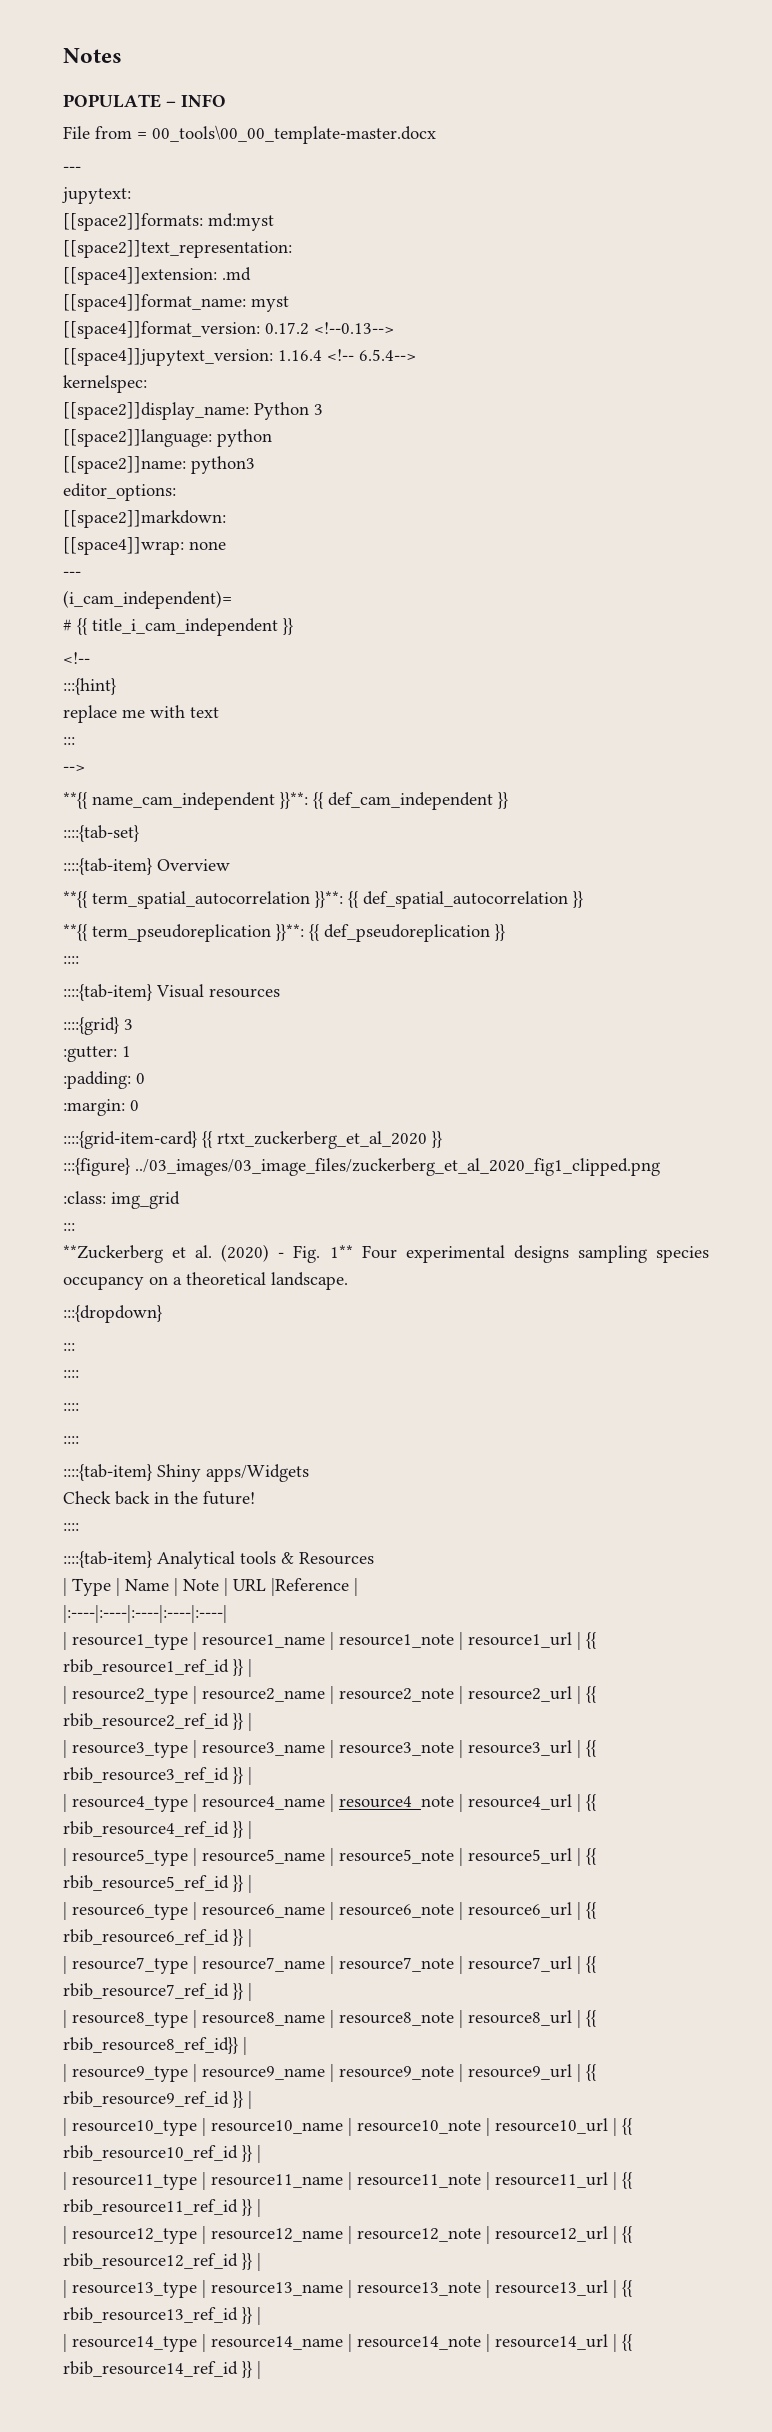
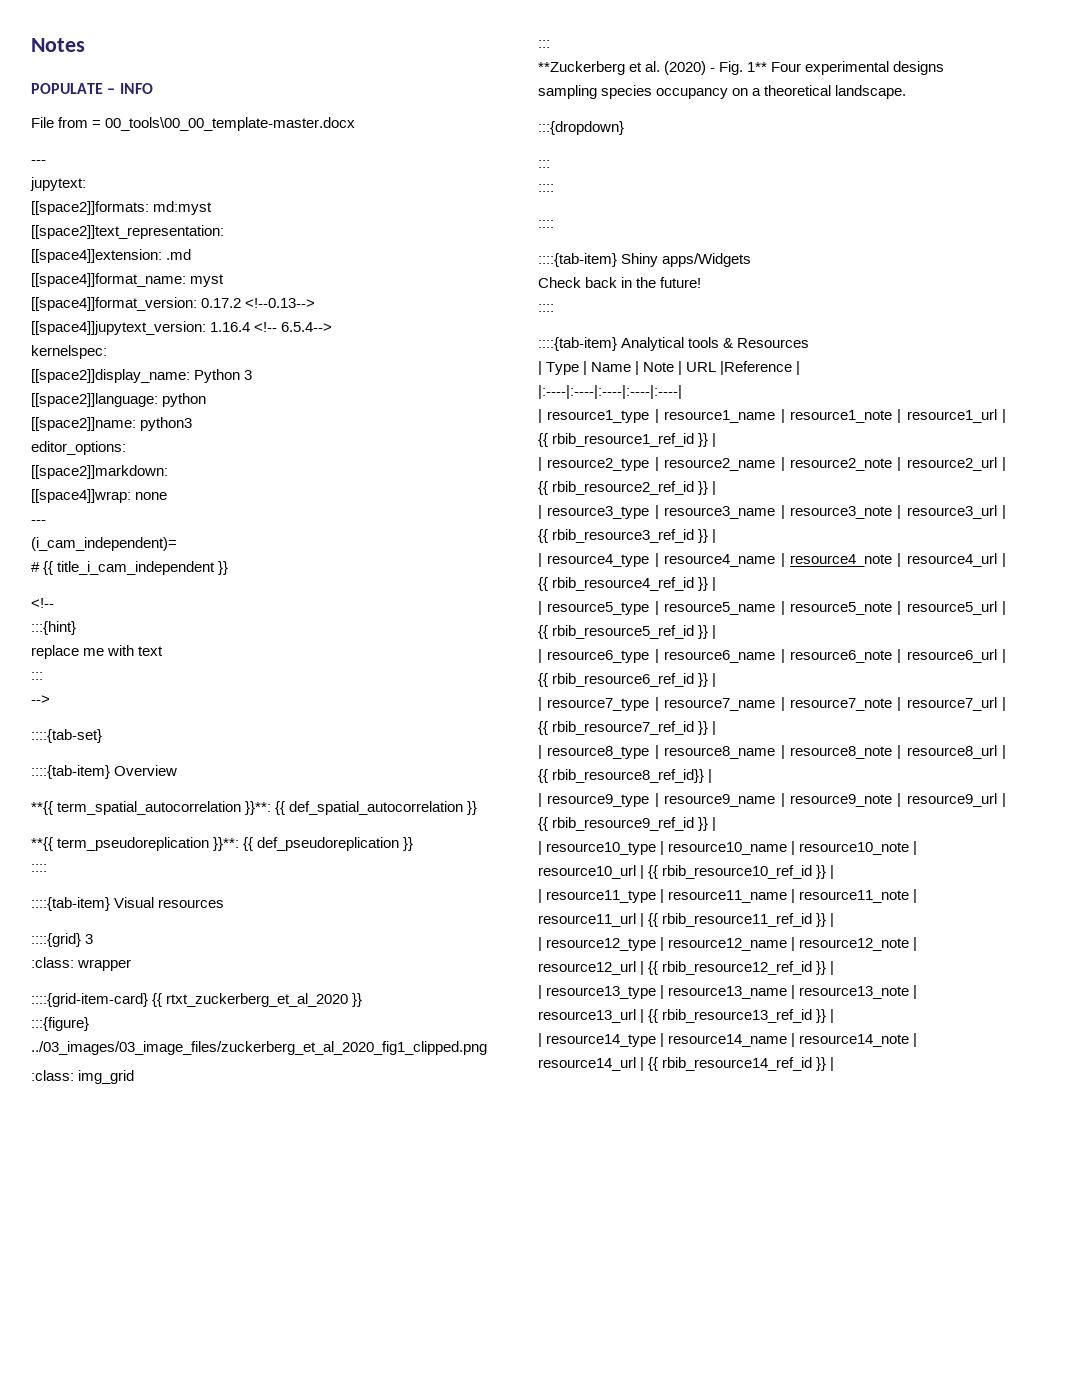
[63,792,508,810] // **{{ name_cam_independent }}**: {{ def_cam_independent }} -> (50, 699) none
[63,1046,131,1062] [63,1071,145,1089] [63,1099,139,1116] :gutter: 1 // :padding: 0 // :margin: 0 -> [31,957,132,971] :class: wrapper
[63,1436,79,1444] // :::: -> (554, 224) none

